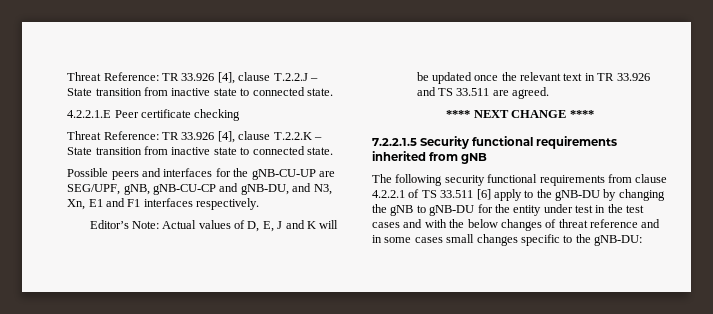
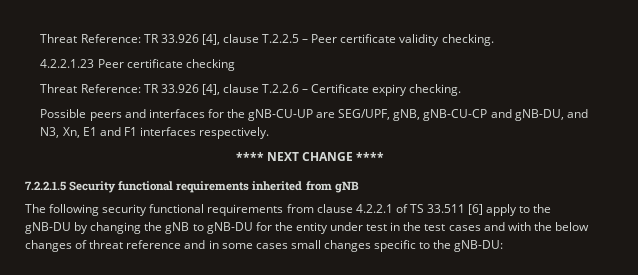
[67,72,318,84] [67,87,333,96] [67,110,112,118] Threat Reference: TR 33.926 [4], clause T.2.2.J – State transition from inactive state to connected state. // 4.2.2.1.E -> [40,34,494,46] [40,59,95,68] Threat Reference: TR 33.926 [4], clause T.2.2.5 – Peer certificate validity checking. // 4.2.2.1.23
[273,132,322,140] [67,146,333,155] T.2.2.K – State transition from inactive state to connected state. -> [262,84,462,96] T.2.2.6 – Certificate expiry checking.
[89,220,339,232] [416,72,650,84] [416,87,550,99] // Editor’s Note: Actual values of D, E, J and K will be updated once the relevant text in TR 33.926 and TS 33.511 are agreed. -> (270, 133) none

